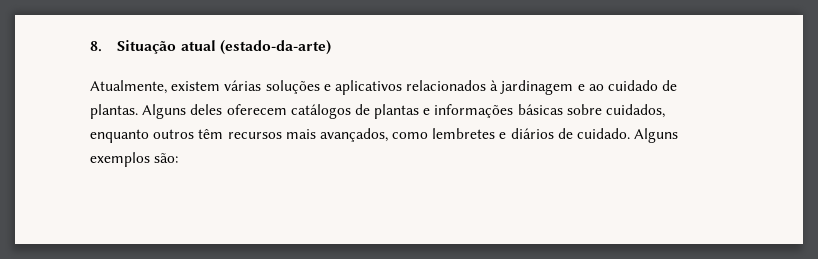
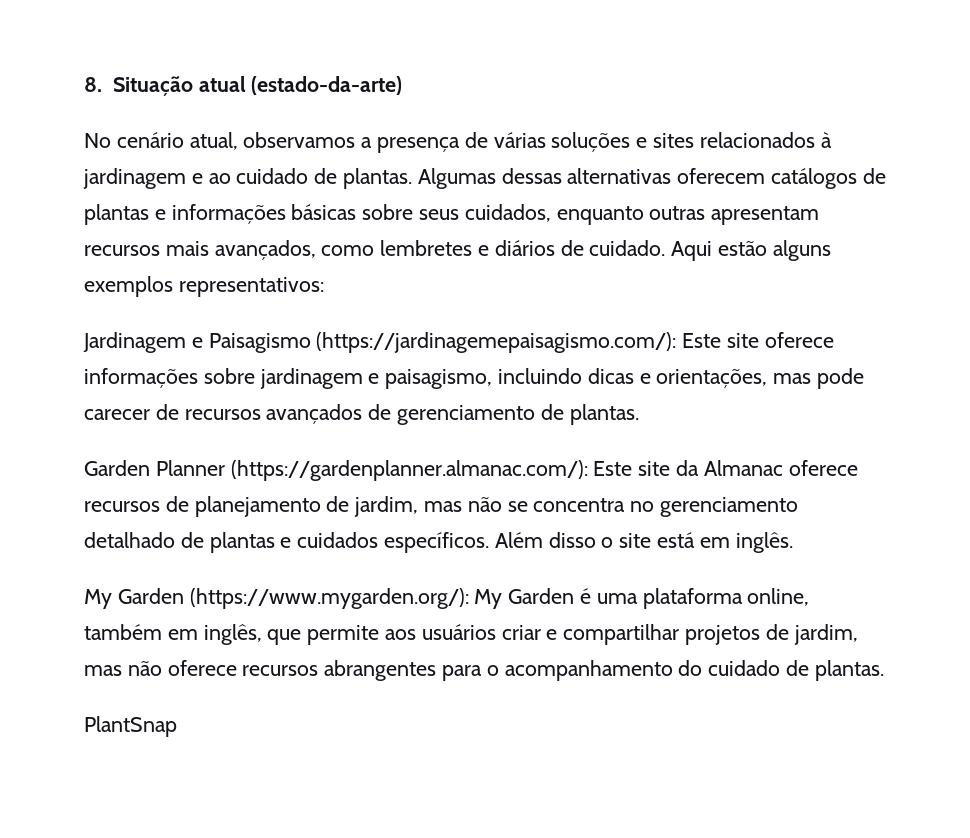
[90,80,221,94] Atualmente, existem -> [84,132,488,153] No cenário atual, observamos a presença de
[334,80,402,95] aplicativos -> [653,133,695,148] sites
[142,104,223,119] Alguns deles -> [417,168,672,189] Algumas dessas alternativas
(602, 109) none -> [419,209,460,220] seus
[153,129,224,139] outros têm -> [649,206,820,225] outras apresentam
[634,128,679,143] [90,152,179,167] Alguns exemplos são: -> [671,240,831,261] [84,276,324,297] [83,332,834,353] [84,368,865,389] [84,404,639,425] [84,460,858,481] [84,496,799,517] [84,532,793,553] [84,588,810,609] [84,624,858,645] [84,660,884,681] [84,716,177,737] Aqui estão alguns exemplos representativos: // Jardinagem e Paisagismo (https://jardinagemepaisagismo.com/): Este site oferece informações sobre jardinagem e paisagismo, incluindo dicas e orientações, mas pode carecer de recursos avançados de gerenciamento de plantas. // Garden Planner (https://gardenplanner.almanac.com/): Este site da Almanac oferece recursos de planejamento de jardim, mas não se concentra no gerenciamento detalhado de plantas e cuidados específicos. Além disso o site está em inglês. // My Garden (https://www.mygarden.org/): My Garden é uma plataforma online, também em inglês, que permite aos usuários criar e compartilhar projetos de jardim, mas não oferece recursos abrangentes para o acompanhamento do cuidado de plantas. // PlantSnap

